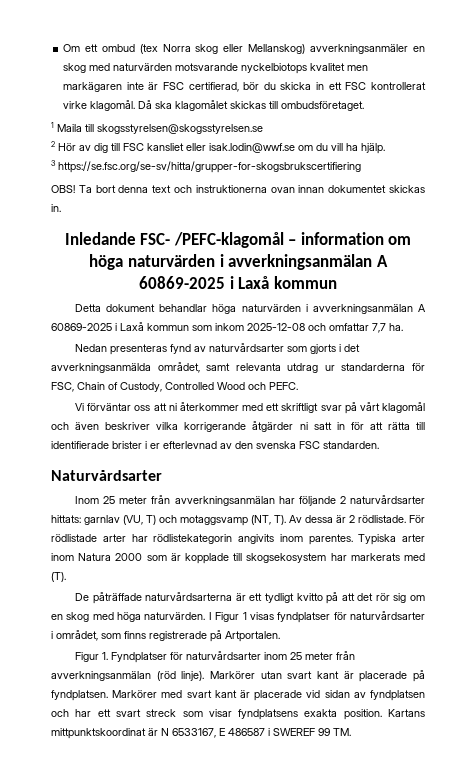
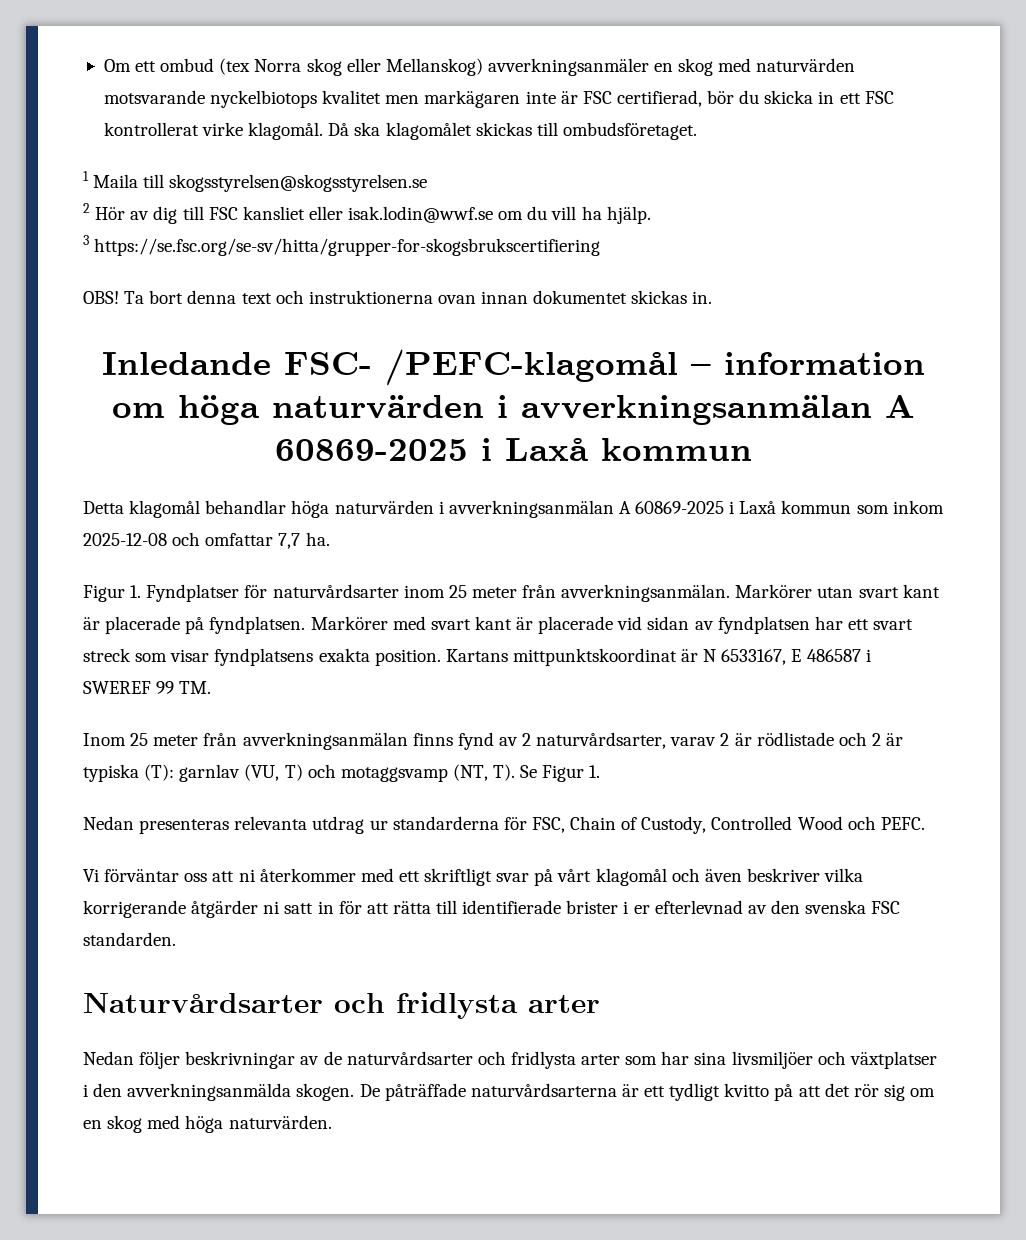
[106,304,156,312] dokument -> [129,500,201,518] klagomål
[75,343,361,355] [51,362,231,373] Nedan presenteras fynd av naturvårdsarter som gjorts i det avverkningsanmälda området, samt -> [83,584,940,602] [83,616,914,634] [83,648,871,666] [83,681,212,694] [83,732,904,750] [83,764,601,782] [83,816,230,834] Figur 1. Fyndplatser för naturvårdsarter inom 25 meter från avverkningsanmälan. Markörer utan svart kant är placerade på fyndplatsen. Markörer med svart kant är placerade vid sidan av fyndplatsen har ett svart streck som visar fyndplatsens exakta position. Kartans mittpunktskoordinat är N 6533167, E 486587 i SWEREF 99 TM. // Inom 25 meter från avverkningsanmälan finns fynd av 2 naturvårdsarter, varav 2 är rödlistade och 2 är typiska (T): garnlav (VU, T) och motaggsvamp (NT, T). Se Figur 1. // Nedan presenteras
[75,495,425,506] [51,515,425,526] [51,534,425,545] [51,553,425,564] [51,572,66,582] // Inom 25 meter från avverkningsanmälan har följande 2 naturvårdsarter hittats: garnlav (VU, T) och motaggsvamp (NT, T). Av dessa är 2 rödlistade. För rödlistade arter har rödlistekategorin angivits inom parentes. Typiska arter inom Natura 2000 som är kopplade till skogsekosystem har markerats med (T). // -> [334,992,600,1019] [83,1051,937,1069] [83,1083,355,1101] och fridlysta arter // Nedan följer beskrivningar av de naturvårdsarter och fridlysta arter som har sina livsmiljöer och växtplatser i den avverkningsanmälda skogen.
[208,611,426,623] [51,630,280,642] [75,651,356,663] [51,670,426,682] [51,690,425,701] [51,709,426,720] [51,728,351,739] I Figur 1 visas fyndplatser för naturvårdsarter i området, som finns registrerade på Artportalen. // Figur 1. Fyndplatser för naturvårdsarter inom 25 meter från avverkningsanmälan (röd linje). Markörer utan svart kant är placerade på fyndplatsen. Markörer med svart kant är placerade vid sidan av fyndplatsen och har ett svart streck som visar fyndplatsens exakta position. Kartans mittpunktskoordinat är N 6533167, E 486587 i SWEREF 99 TM. -> (332, 1122) none

